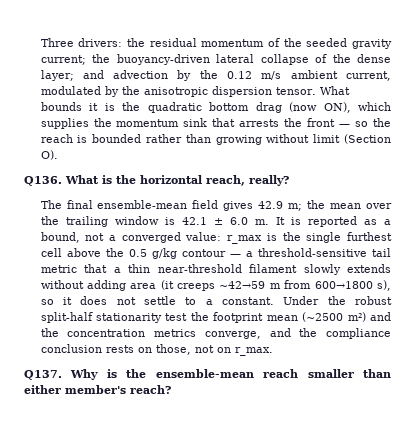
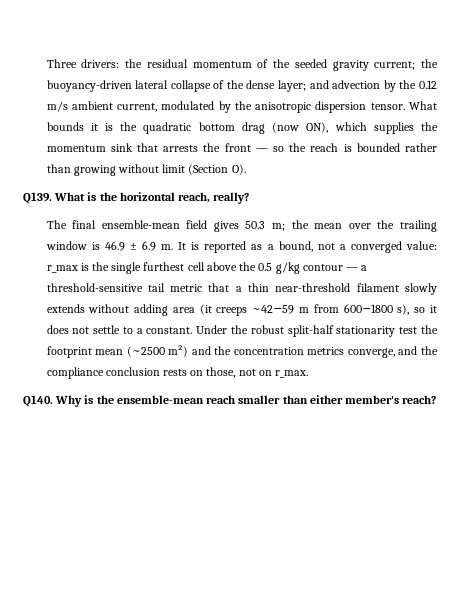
[24,176,62,186] Q136. -> [23,192,52,204] Q139.
[258,201,284,209] 42.9 -> [245,221,266,229] 50.3
[181,217,248,225] 42.1 ± 6.0 -> [104,241,156,251] 46.9 ± 6.9
[24,370,62,380] Q137. -> [23,395,53,407] Q140.

